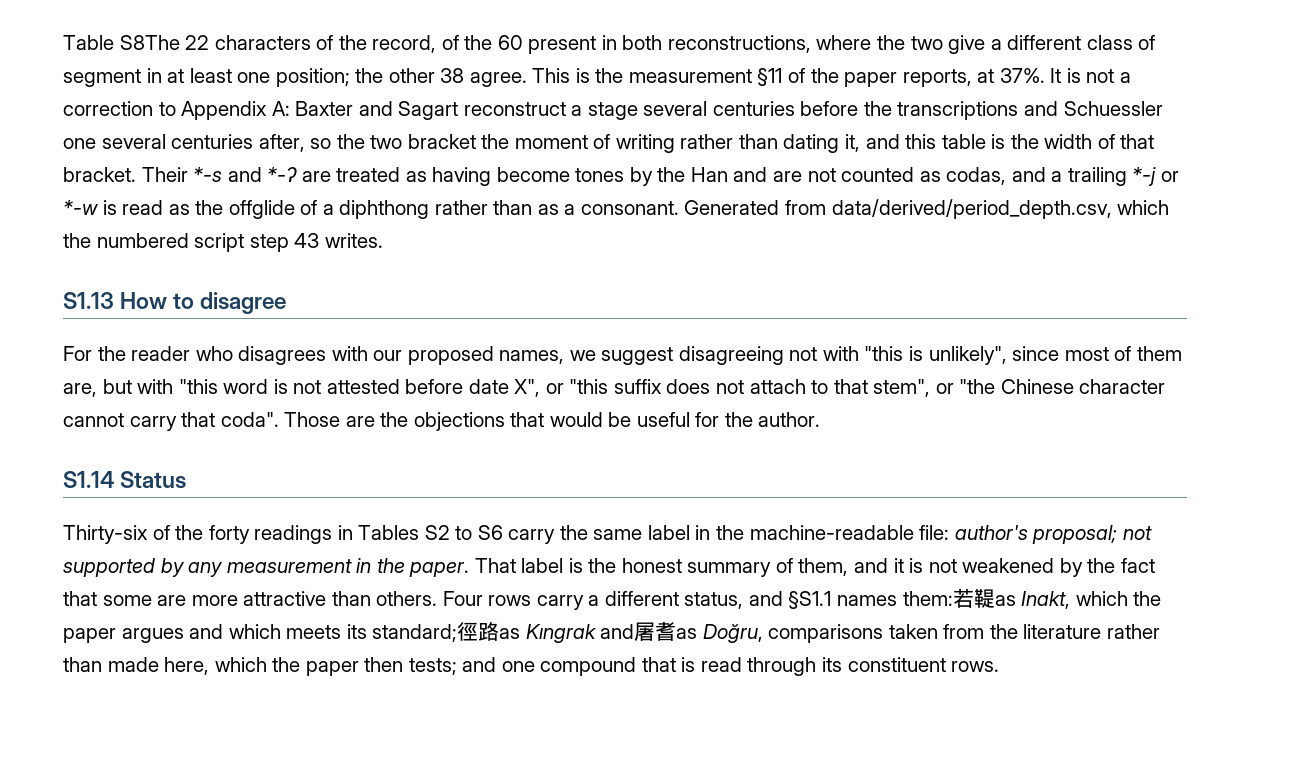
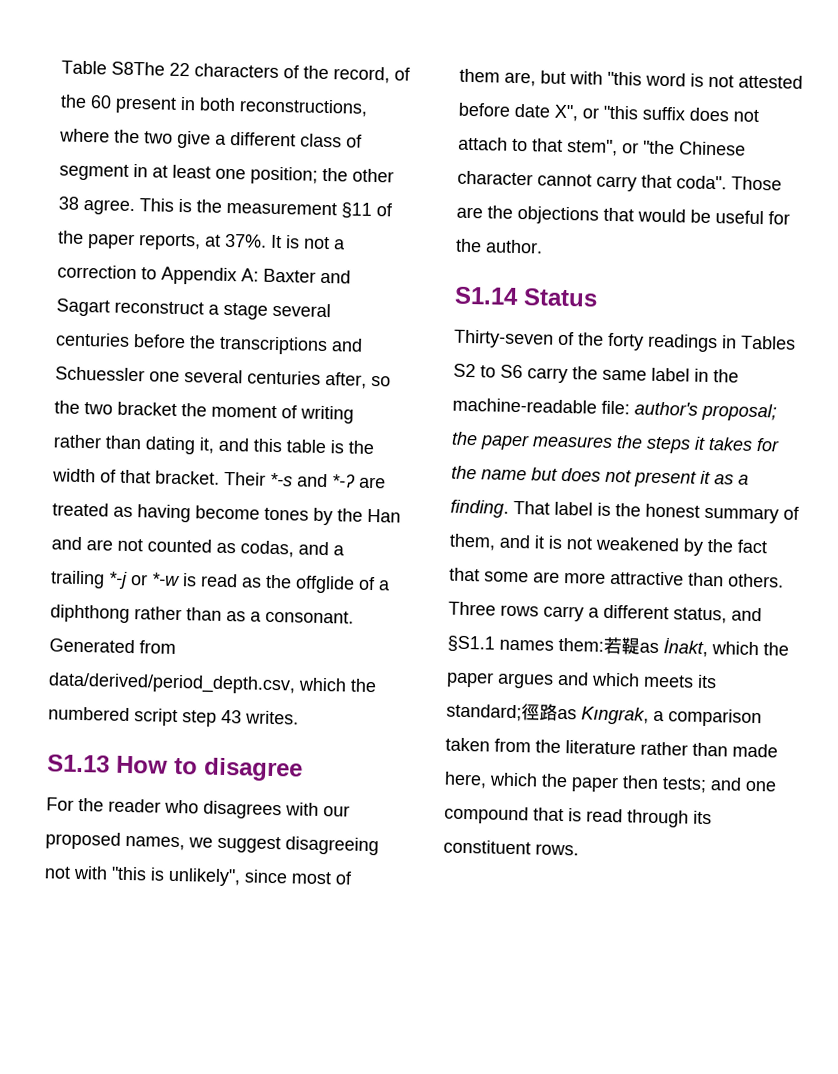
[63,525,148,544] Thirty-six -> [453,329,554,349] Thirty-seven
[1122,526,1152,540] [63,558,470,577] not supported by any measurement in the paper. -> [451,431,780,454] [451,465,749,488] [450,499,509,518] the paper measures the steps it takes for the name but does not present it as a finding.
[442,591,483,606] Four -> [448,601,496,616] Three
[1021,591,1071,609] Inakt, -> [663,638,708,658] İnakt,
[525,622,884,643] Kıngrak and屠耆as Doğru, comparisons -> [581,706,762,728] Kıngrak, a comparison

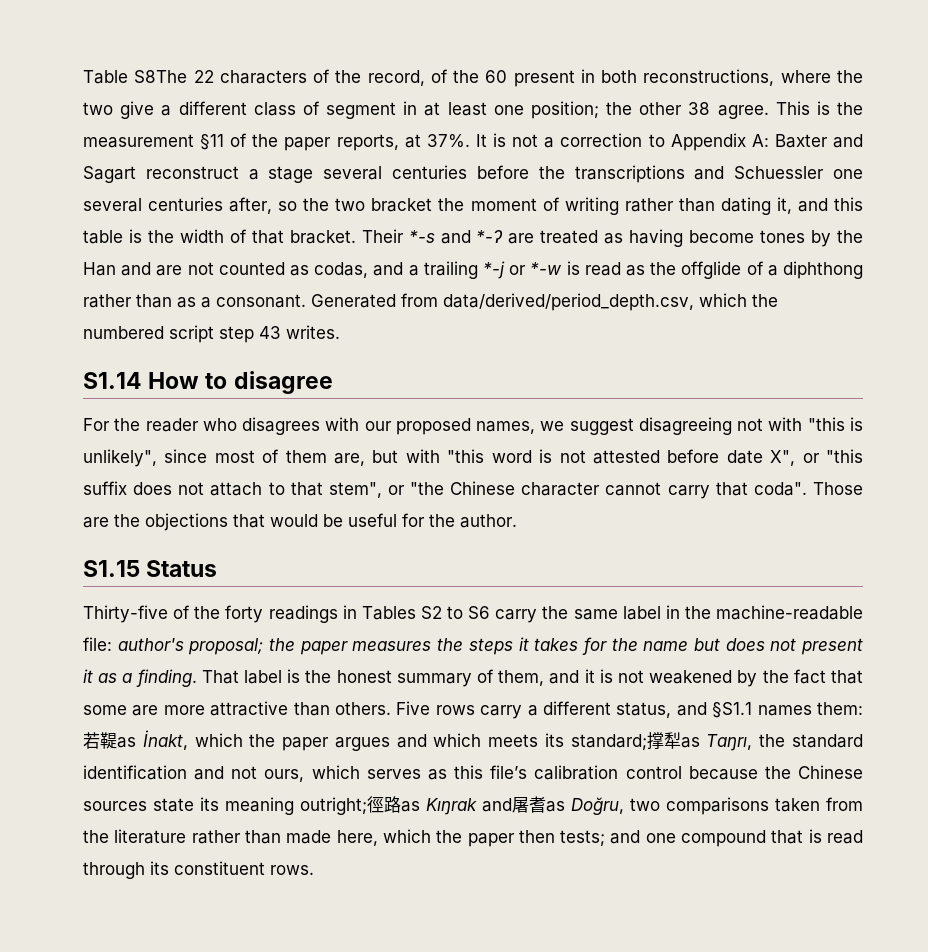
[47,754,110,773] S1.13 -> [83,372,142,389] S1.14
[454,286,519,306] S1.14 -> [83,560,140,577] S1.15
[453,329,554,349] Thirty-seven -> [83,605,168,623] Thirty-five
[448,601,496,616] Three -> [396,701,431,715] Five
[521,703,762,728] 徑路as Kıngrak, a comparison -> [646,732,863,751] [83,765,863,782] [83,796,769,815] 撑犁as Taŋrı, the standard identification and not ours, which serves as this file’s calibration control because the Chinese sources state its meaning outright;徑路as Kıŋrak and屠耆as Doğru, two comparisons

